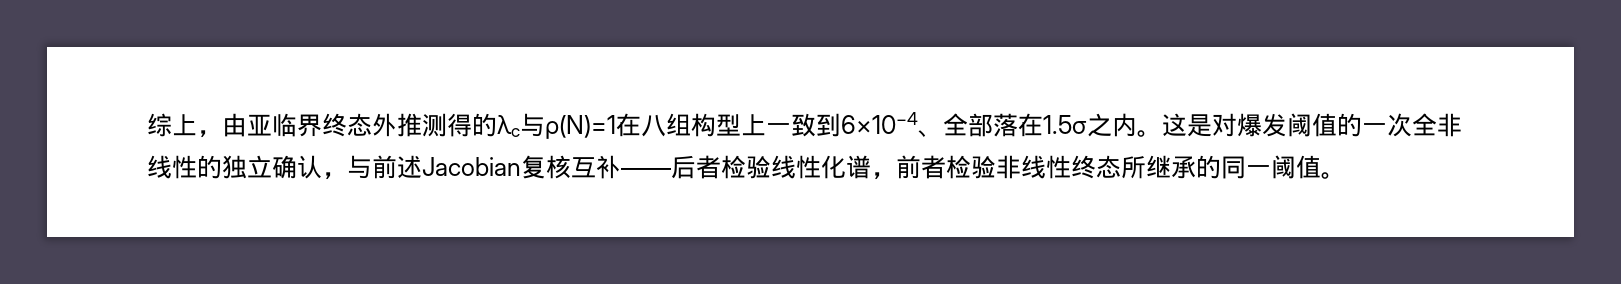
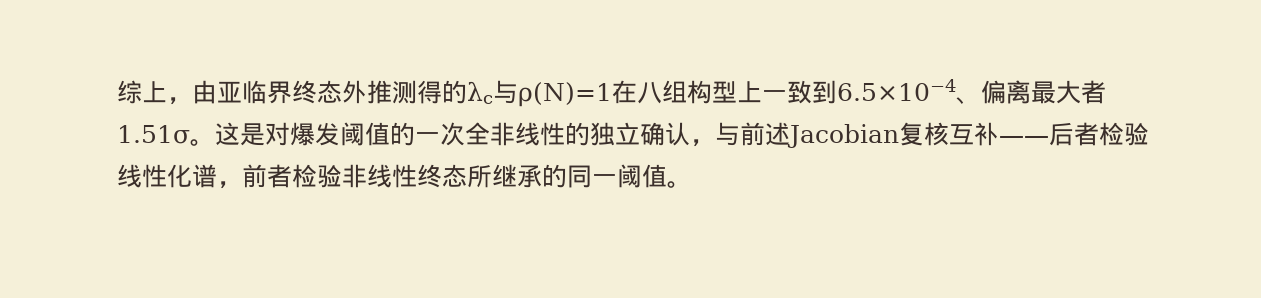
[841,112,1137,137] 6×10−4、全部落在1.5σ之内 -> [837,79,1106,104] [117,125,190,144] 6.5×10−4、偏离最大者1.51σ

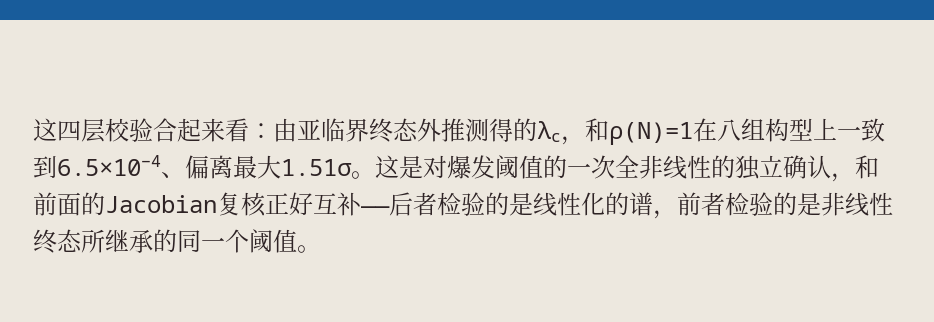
[117,80,192,105] 综上， -> [33,118,273,143] 这四层校验合起来看：
[493,80,518,104] 与 -> [561,118,609,145] ，和
[1081,80,1106,104] 者 -> (281, 167) none
[715,122,790,146] 与前述 -> [855,155,879,179] [33,192,105,216] 和前面的
(949, 134) none -> [265,192,313,216] 正好
[117,164,192,188] 线性化 -> [485,192,629,216] 的是线性化的
(342, 176) none -> [773,192,821,216] 的是
(617, 179) none -> [225,229,249,253] 个

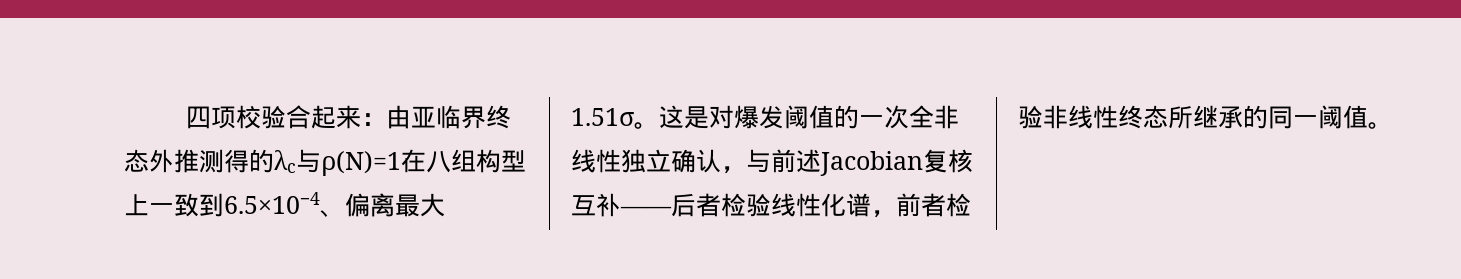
[33,118,105,143] 这四层 -> [186,106,237,129] 四项
[225,118,249,142] 看 -> (362, 117) none
[561,118,609,145] ，和 -> [296,149,321,173] 与
[711,155,735,179] 的 -> (621, 161) none
[855,155,879,179] [33,192,105,216] 和前面的 -> [746,149,821,173] 与前述
[265,192,313,216] 正好 -> (973, 161) none
[485,192,629,216] 的是线性化的 -> [771,193,846,217] 线性化
[773,192,821,216] 的是 -> (1043, 117) none
[225,229,249,253] 个 -> (1318, 120) none

